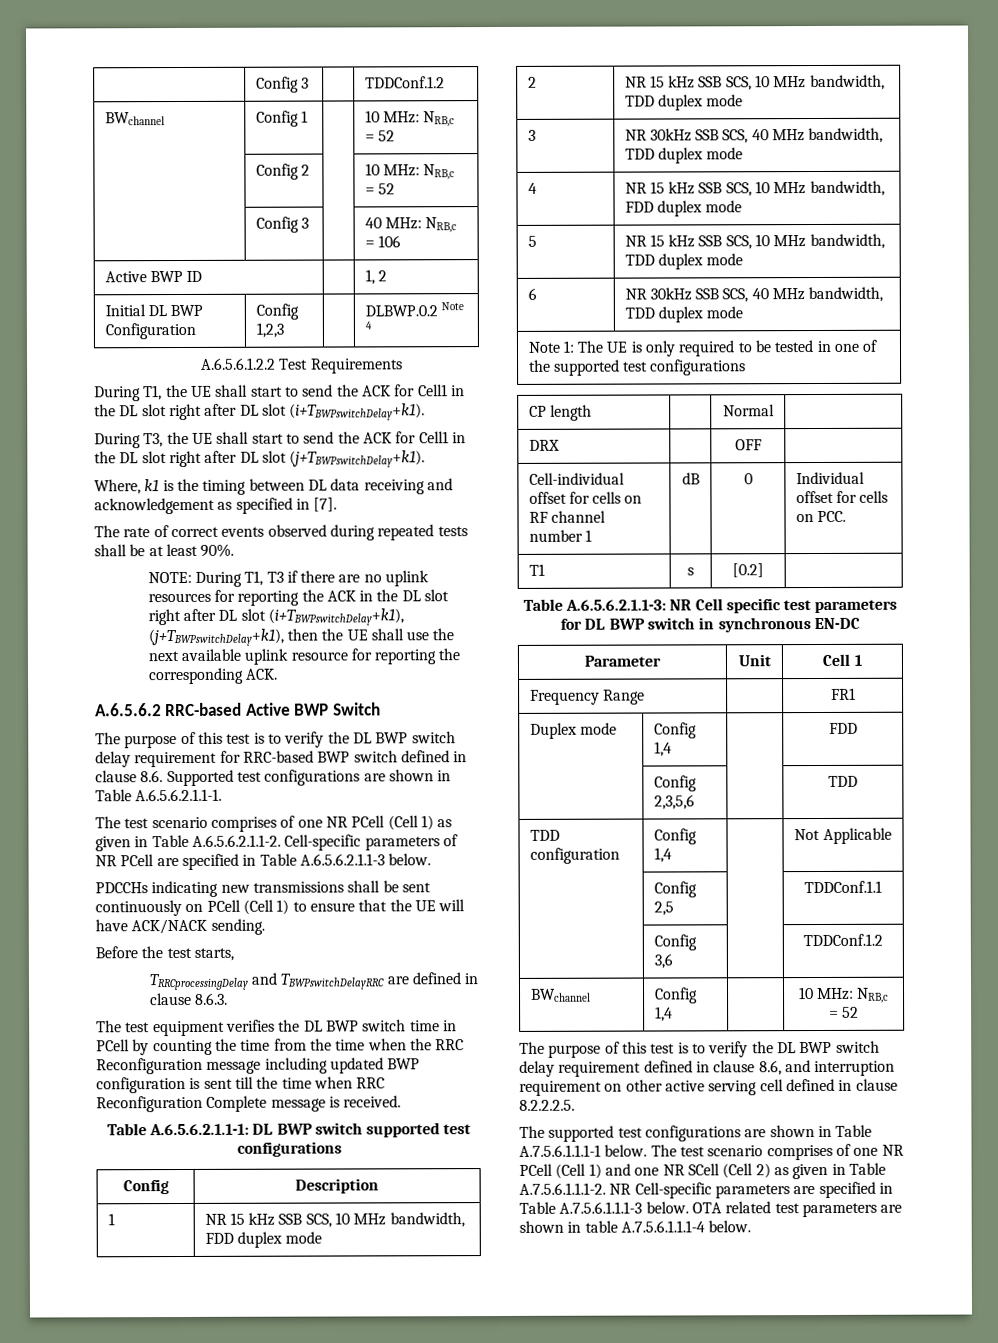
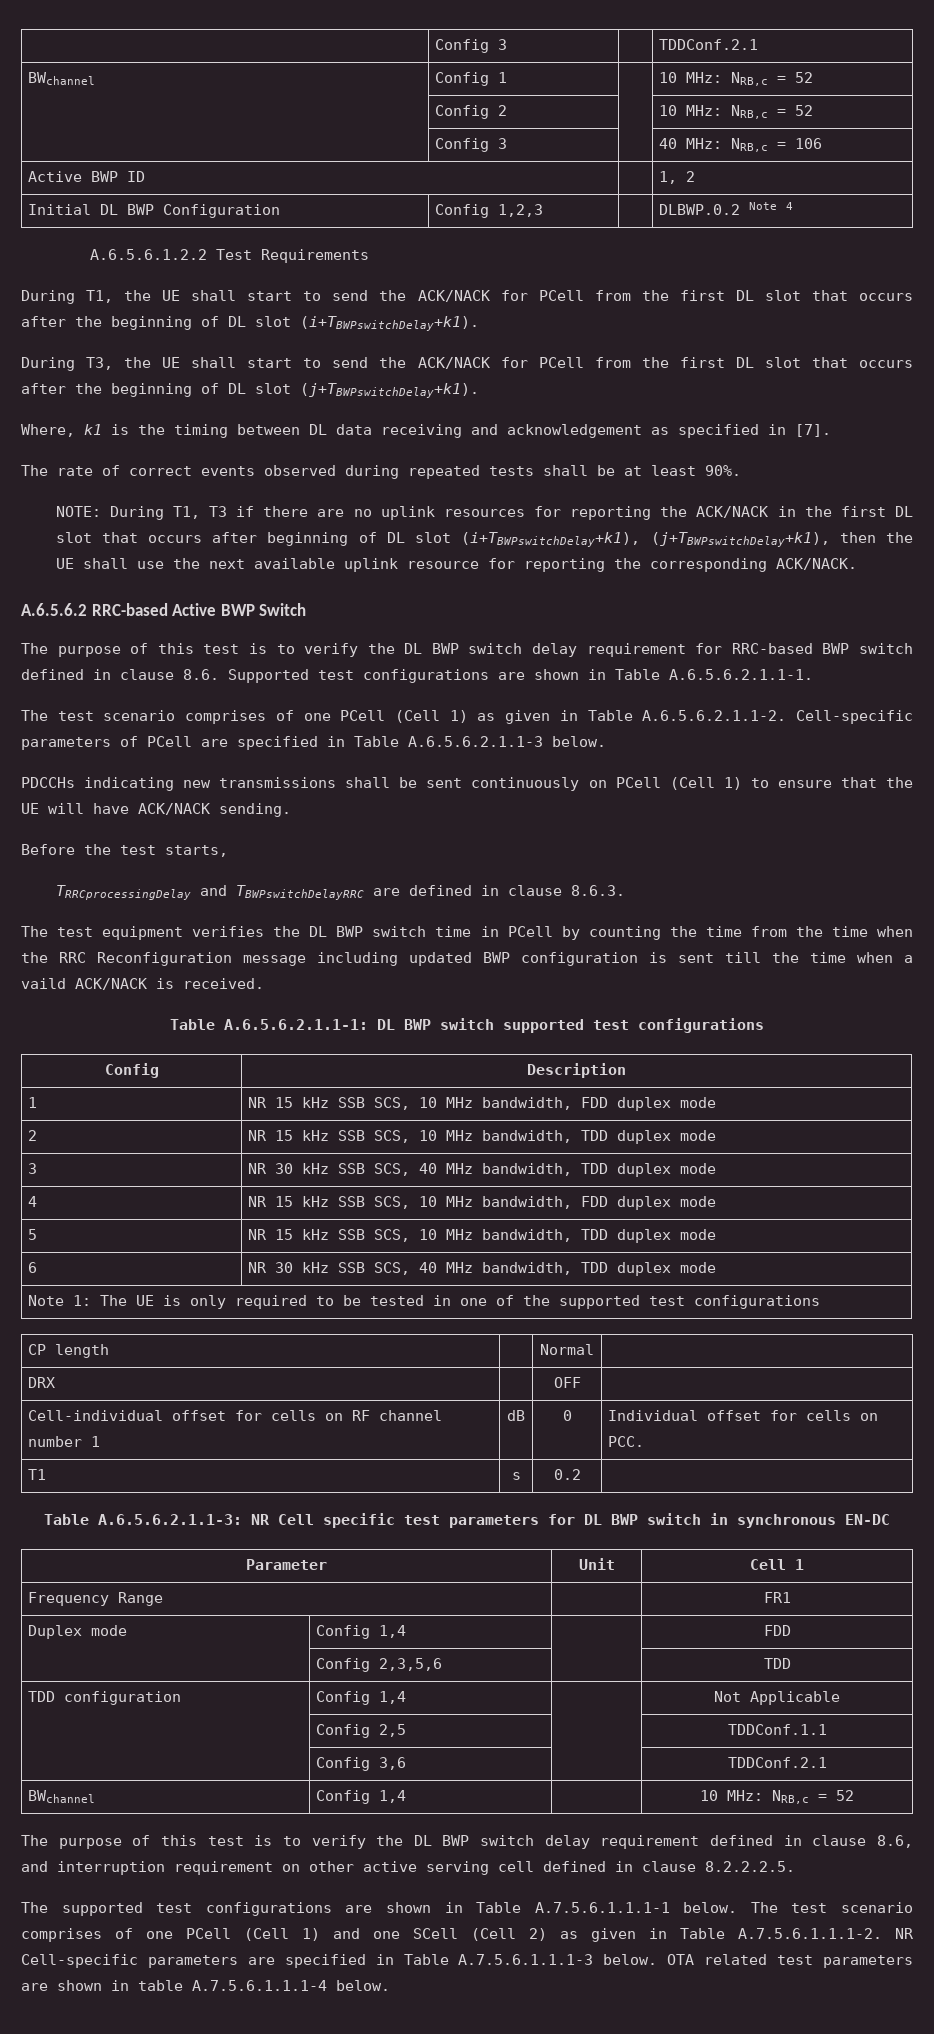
[255,76,309,93] [364,76,445,89] | Config 3 | | TDDConf.1.2 -> [434,39,507,53] [658,39,758,50] | Config 3 | | TDDConf.2.1
[361,384,465,397] [94,403,238,421] ACK for Cell1 in the DL slot right after -> [417,290,913,302] [21,316,219,330] ACK/NACK for PCell from the first DL slot that occurs after the beginning of
[362,431,466,444] [94,450,238,468] ACK for Cell1 in the DL slot right after -> [417,357,913,369] [21,383,219,397] ACK/NACK for PCell from the first DL slot that occurs after the beginning of
[326,589,450,602] [147,608,216,626] ACK in the DL slot right after -> [696,506,913,518] [55,532,377,546] ACK/NACK in the first DL slot that occurs after beginning of
[244,668,278,680] ACK. -> [775,558,857,570] ACK/NACK.
[325,816,348,828] NR -> (331, 717) none
[95,855,117,867] NR -> (138, 741) none
[356,1077,386,1089] [96,1095,326,1113] RRC Reconfiguration Complete message -> [904,955,913,963] [21,978,147,990] a vaild ACK/NACK
[649,128,692,142] 30kHz -> [274,1163,329,1174] 30 kHz
[649,287,692,301] 30kHz -> [274,1262,329,1273] 30 kHz
[732,563,764,578] [0.2] -> [553,1469,581,1480] 0.2
[803,933,883,947] TDDConf.1.2 -> [727,1757,827,1768] TDDConf.2.1
[881,1144,904,1156] NR -> (173, 1935) none
[662,1164,685,1176] NR -> (400, 1935) none

